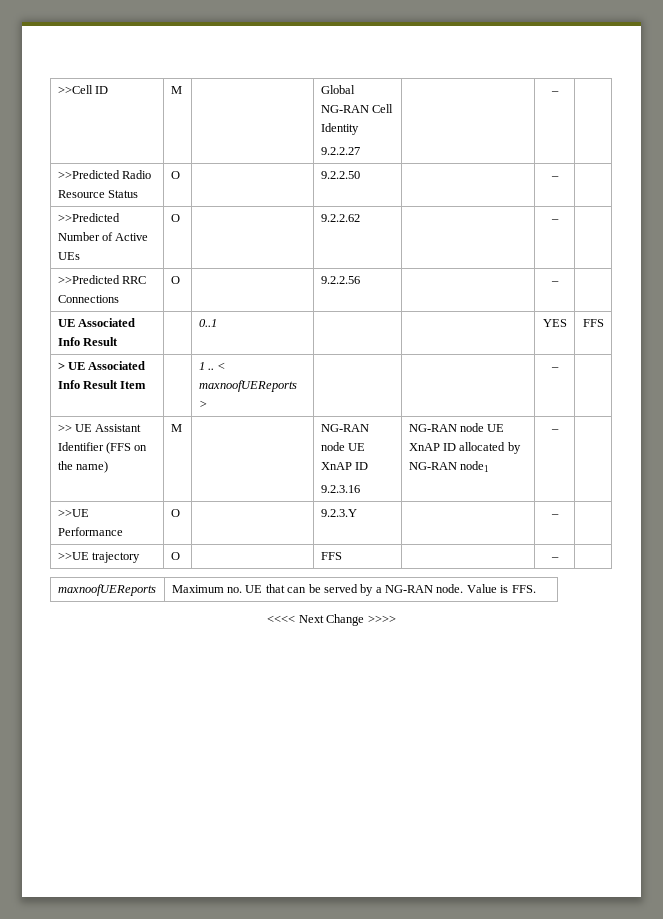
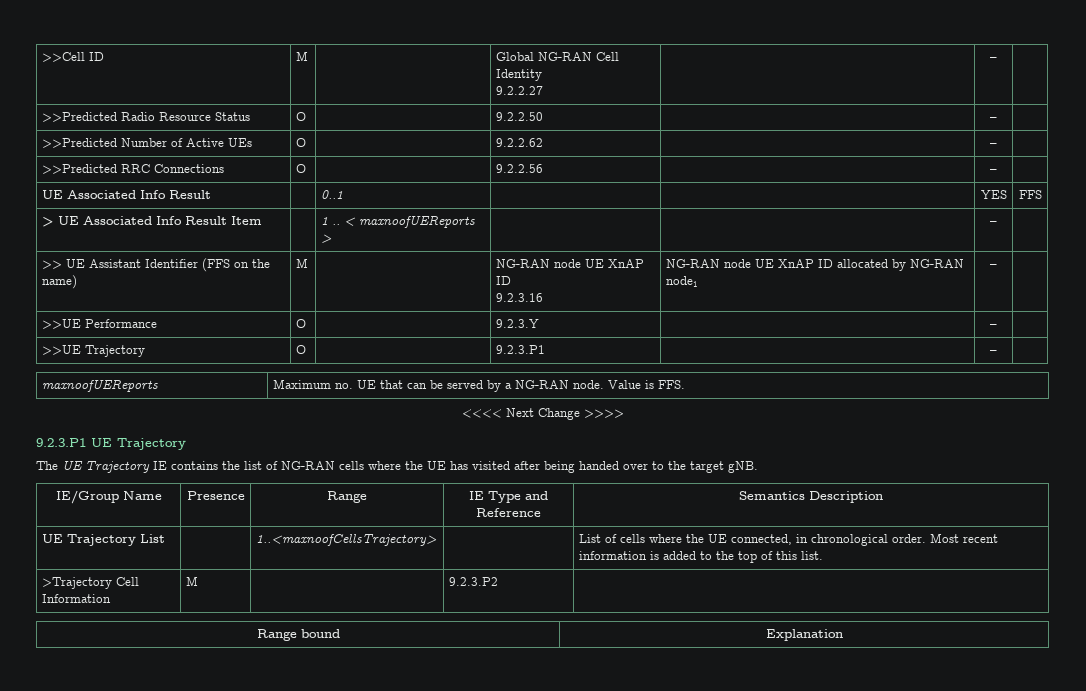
[92,552,141,563] [170,552,180,560] [320,552,342,560] trajectory | O | | FFS -> [84,345,145,357] [295,345,306,354] [495,345,545,354] Trajectory | O | | 9.2.3.P1
(396, 619) none -> [36,438,186,450] [36,460,758,473] [55,490,162,504] [186,491,245,500] [327,491,367,503] [469,491,548,503] [476,508,541,517] [739,491,883,503] [41,534,165,546] [255,534,437,546] [578,533,998,546] [578,551,823,563] [41,577,139,589] [41,594,111,603] [185,576,198,586] [448,577,498,586] [256,629,340,641] [765,629,843,641] // 9.2.3.P1 UE Trajectory // The UE Trajectory IE contains the list of NG-RAN cells where the UE has visited after being handed over to the target gNB. // IE/Group Name | Presence | Range | IE Type and Reference | Semantics Description // UE Trajectory List | | 1..<maxnoofCellsTrajectory> | | List of cells where the UE connected, in chronological order. Most recent information is added to the top of this list. // >Trajectory Cell Information | M | | 9.2.3.P2 | // Range bound | Explanation

